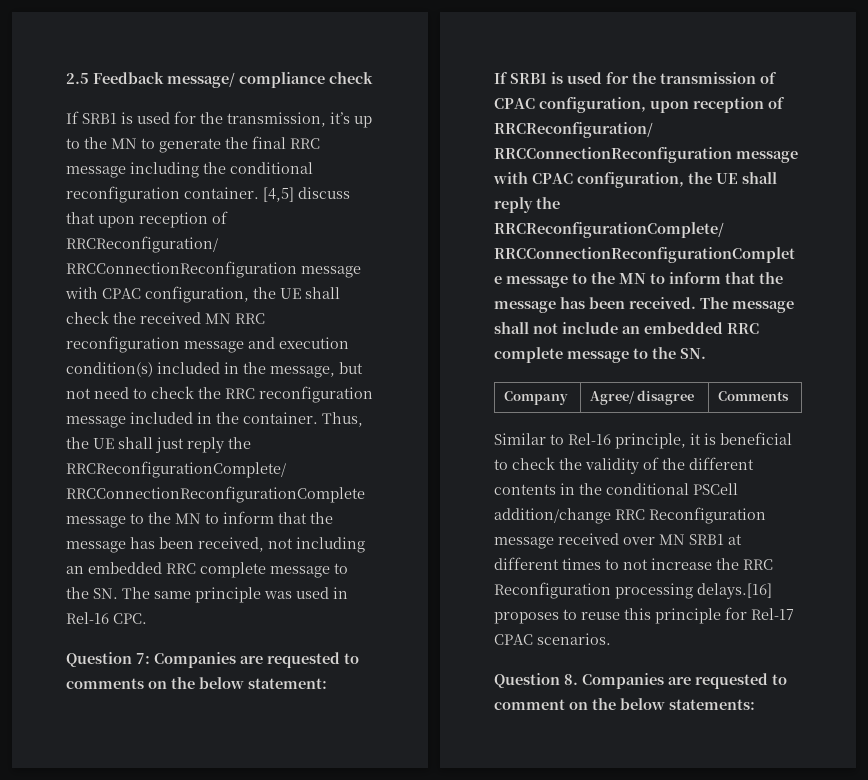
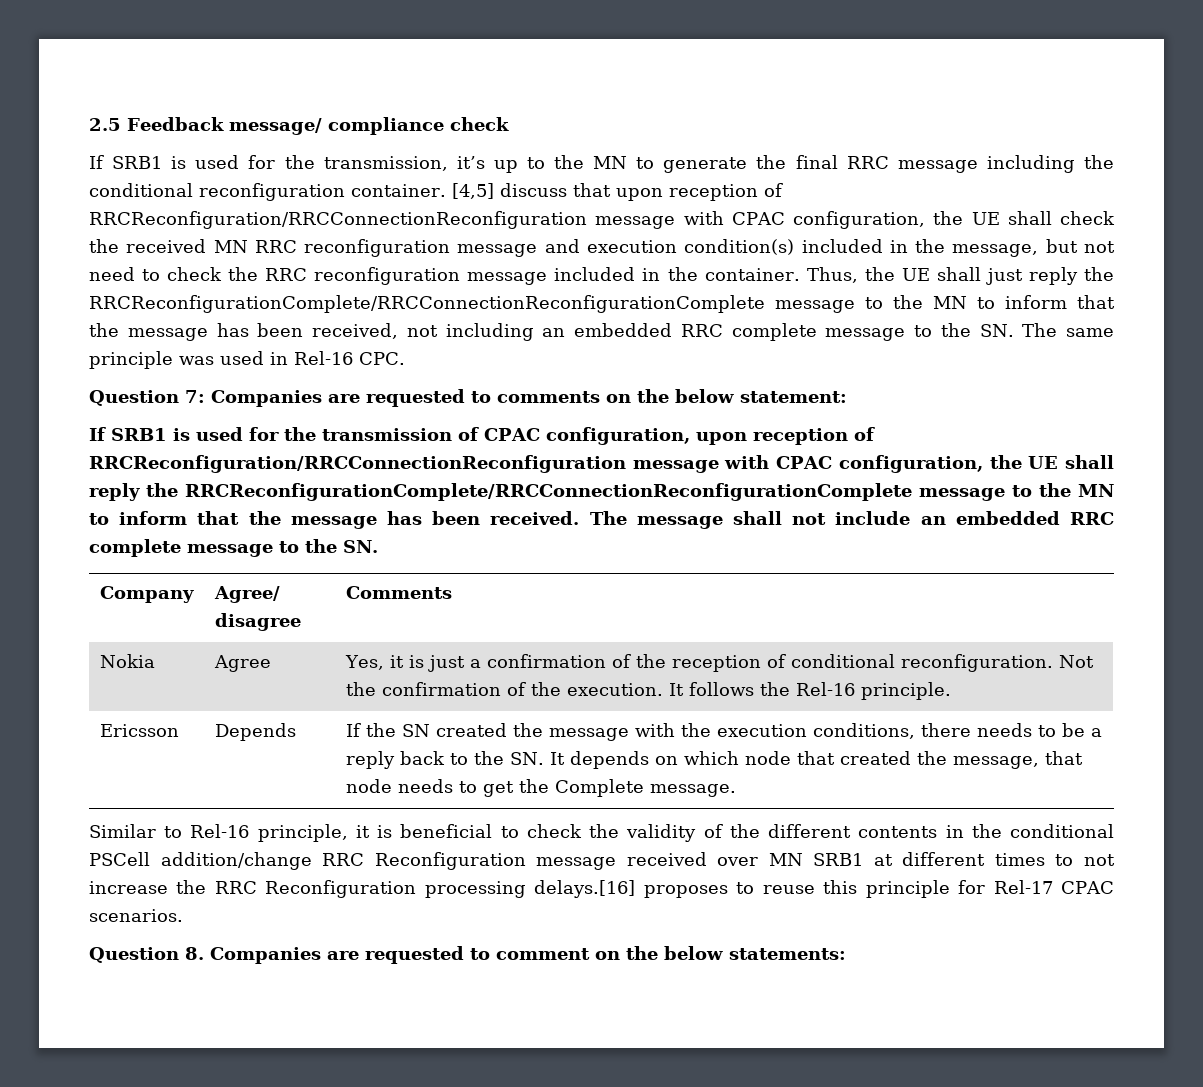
(789, 396) none -> [99,654,155,668] [213,655,271,672] [344,654,1094,672] [345,682,951,700] [99,724,179,737] [214,723,296,741] [345,723,1102,741] [345,751,1083,769] [345,779,736,797] // Nokia | Agree | Yes, it is just a confirmation of the reception of conditional reconfiguration. Not the confirmation of the execution. It follows the Rel-16 principle. // Ericsson | Depends | If the SN created the message with the execution conditions, there needs to be a reply back to the SN. It depends on which node that created the message, that node needs to get the Complete message.

